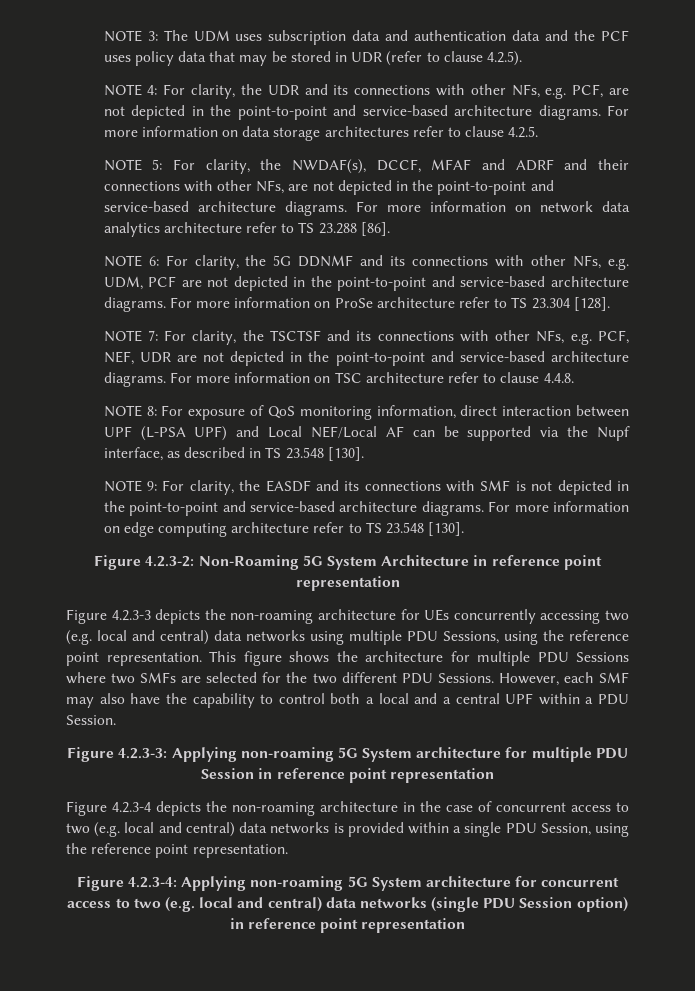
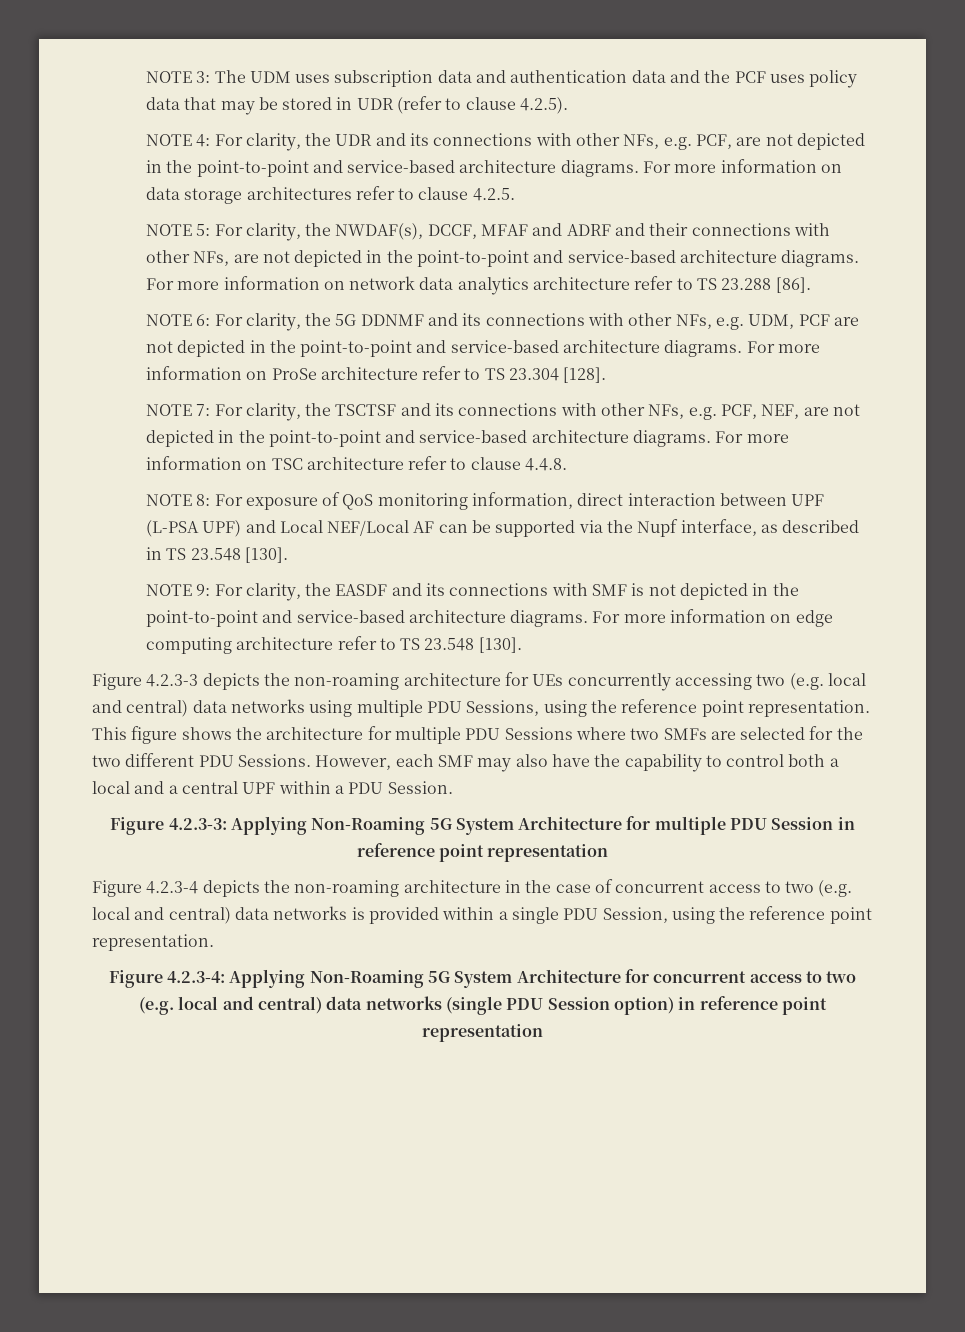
[139,352,171,363] UDR -> (800, 411) none
[94,555,602,570] [295,576,400,591] // Figure 4.2.3-2: Non-Roaming 5G System Architecture in reference point representation -> (522, 645) none
[240,747,502,762] non-roaming 5G System architecture -> [311,816,623,835] Non-Roaming 5G System Architecture
[250,876,511,891] non-roaming 5G System architecture -> [309,969,621,988] Non-Roaming 5G System Architecture

